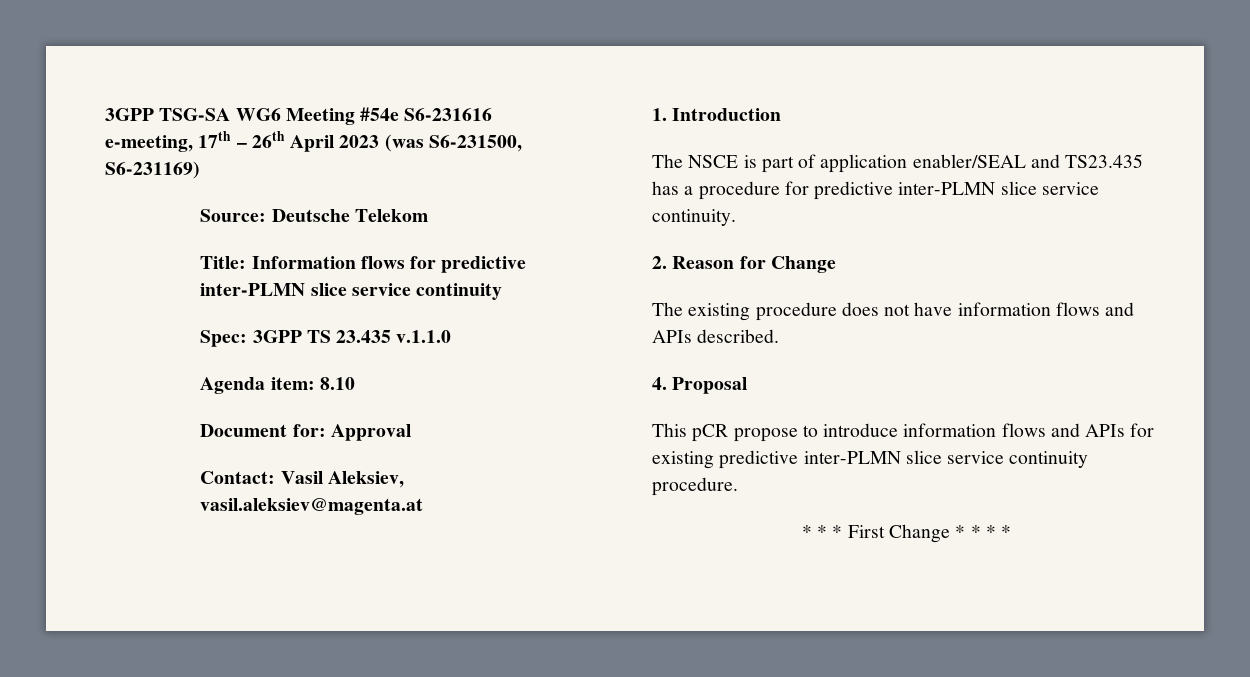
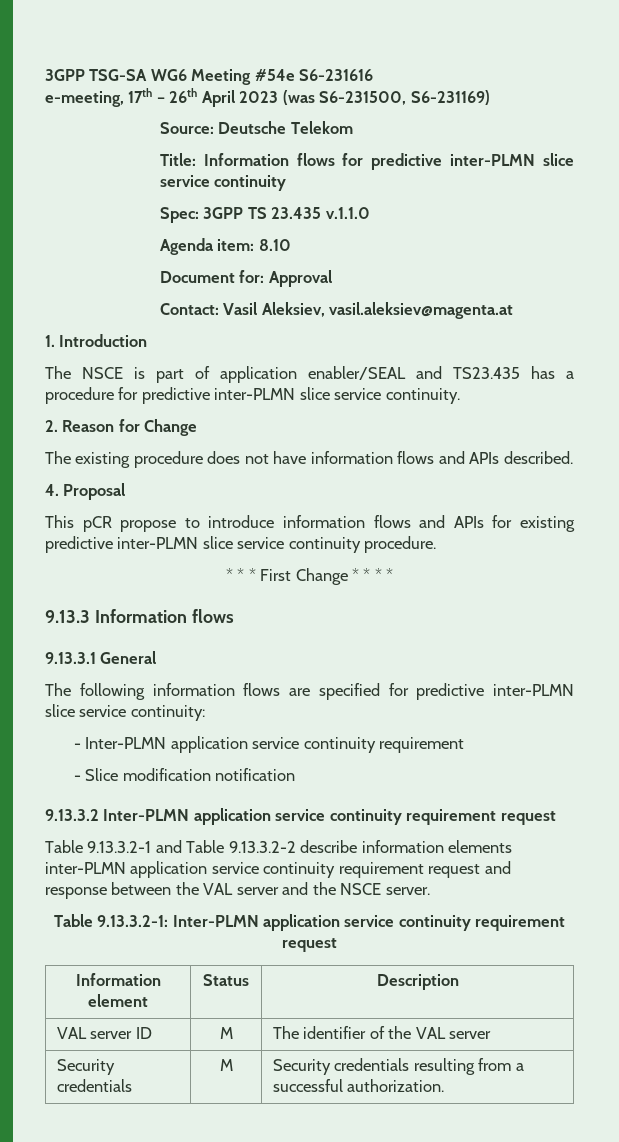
(1012, 531) none -> [45,609,234,623] [45,651,157,664] [45,683,574,700] [45,704,205,721] [73,736,464,753] [73,768,296,781] [45,808,556,825] [45,840,513,853] [45,861,511,878] [45,882,430,899] [53,914,566,931] [282,938,337,952] [75,973,161,986] [88,994,148,1007] [203,974,249,986] [376,974,459,990] [56,1027,152,1039] [219,1027,233,1039] [272,1026,491,1039] [56,1059,115,1075] [56,1079,132,1092] [219,1059,233,1071] [272,1058,524,1075] [272,1079,445,1092] // 9.13.3 Information flows // 9.13.3.1 General // The following information flows are specified for predictive inter-PLMN slice service continuity: // - Inter-PLMN application service continuity requirement // - Slice modification notification // 9.13.3.2 Inter-PLMN application service continuity requirement request // Table 9.13.3.2-1 and Table 9.13.3.2-2 describe information elements inter-PLMN application service continuity requirement request and response between the VAL server and the NSCE server. // Table 9.13.3.2-1: Inter-PLMN application service continuity requirement request // Information element | Status | Description // VAL server ID | M | The identifier of the VAL server // Security credentials | M | Security credentials resulting from a successful authorization.

